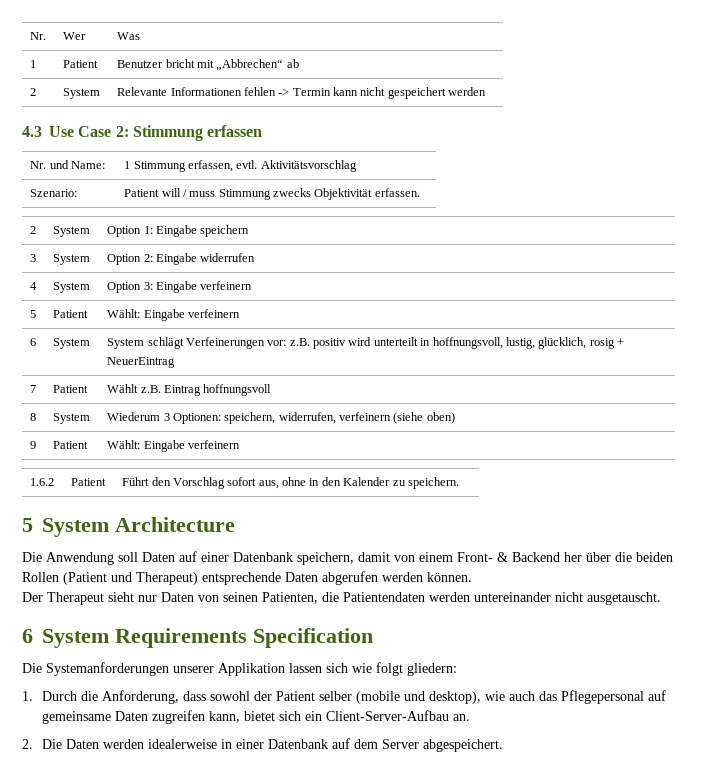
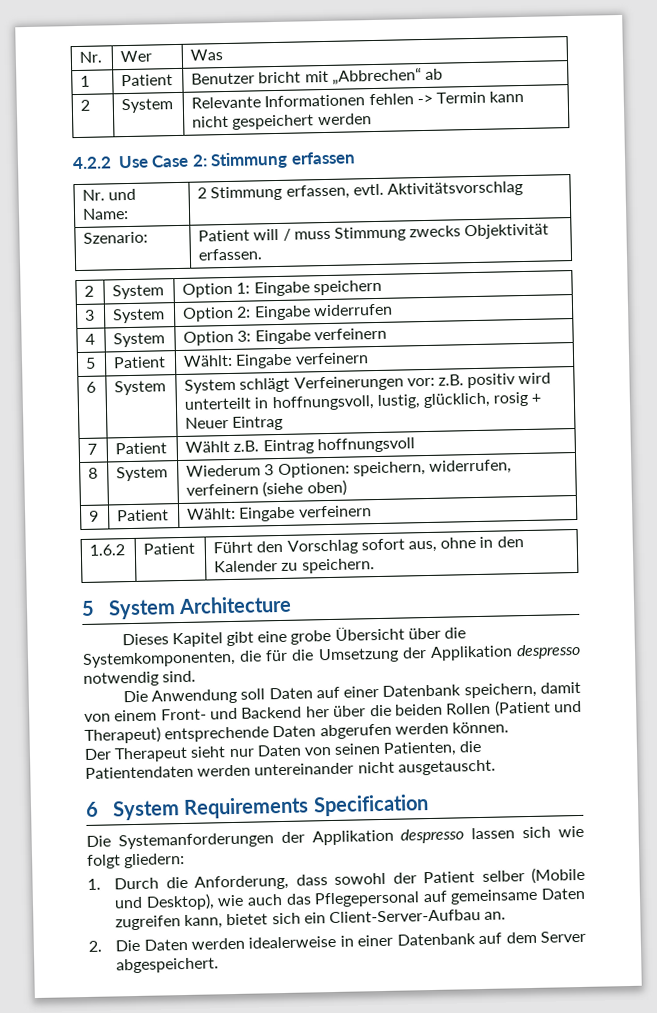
[22,126,42,137] 4.3 -> [72,156,112,170] 4.2.2
[124,161,131,169] 1 -> [197,187,208,199] 2
[107,357,176,368] NeuerEintrag -> [185,415,284,431] Neuer Eintrag
(235, 524) none -> [121,626,466,648] [82,643,581,668] [83,670,197,687] // Dieses Kapitel gibt eine grobe Übersicht über die Systemkomponenten, die für die Umsetzung der Applikation despresso notwendig sind.
[497,552,508,562] & -> [210,707,239,720] und
[173,663,285,676] unserer Applikation -> [280,828,465,846] der Applikation despresso
[355,691,481,704] (mobile und desktop), -> [531,866,585,884] [114,893,215,911] (Mobile und Desktop),

